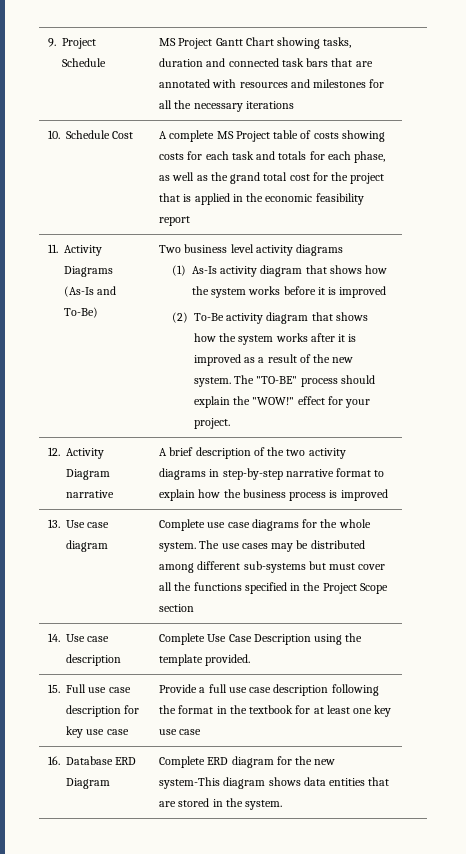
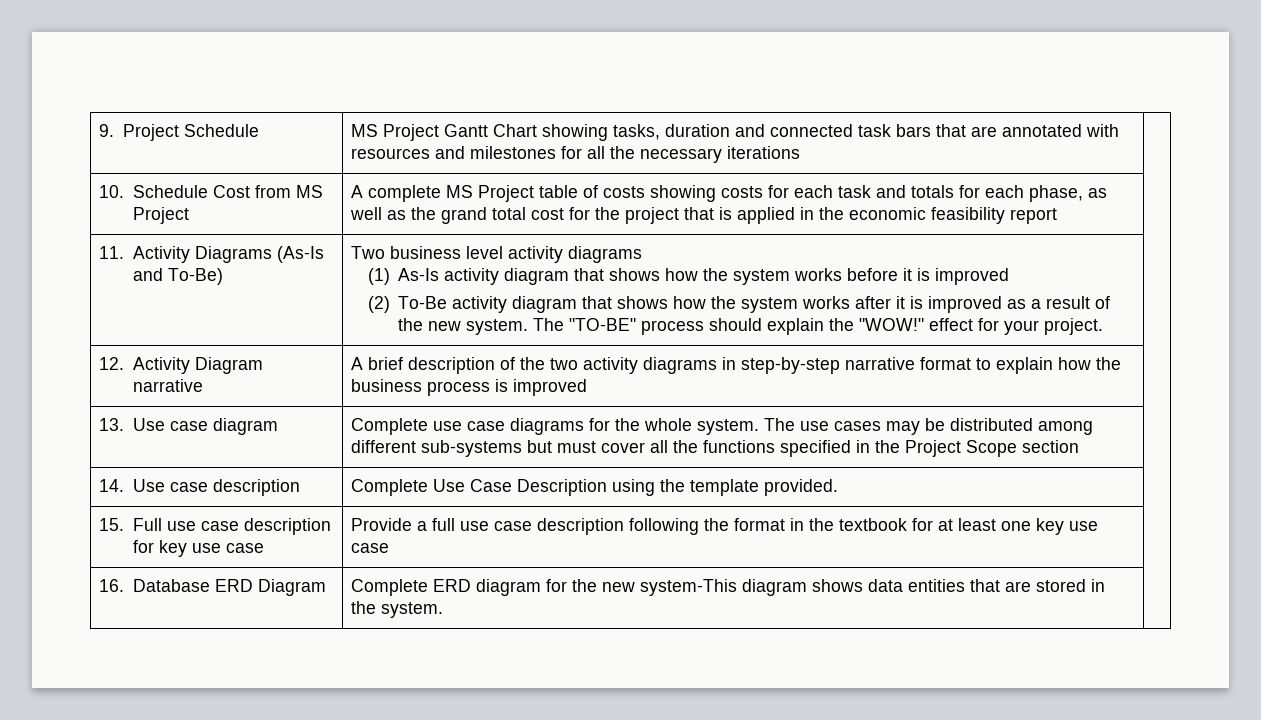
(134, 135) none -> [254,185,323,198] [132,207,189,224] from MS Project

